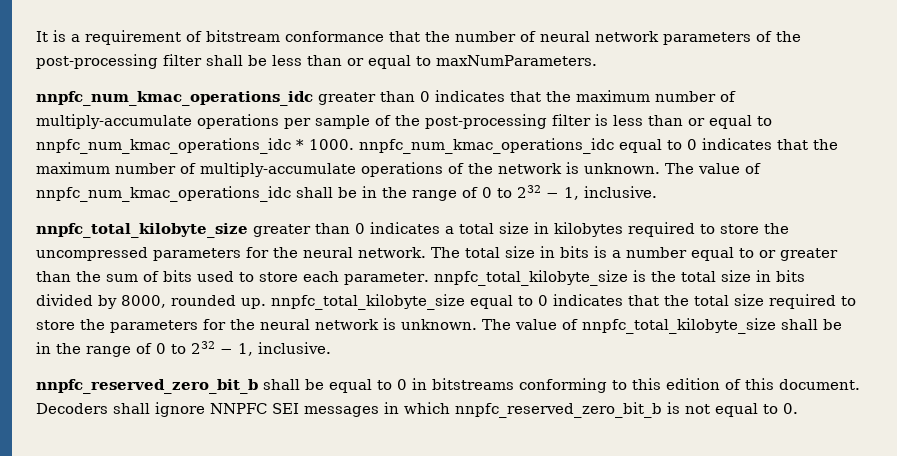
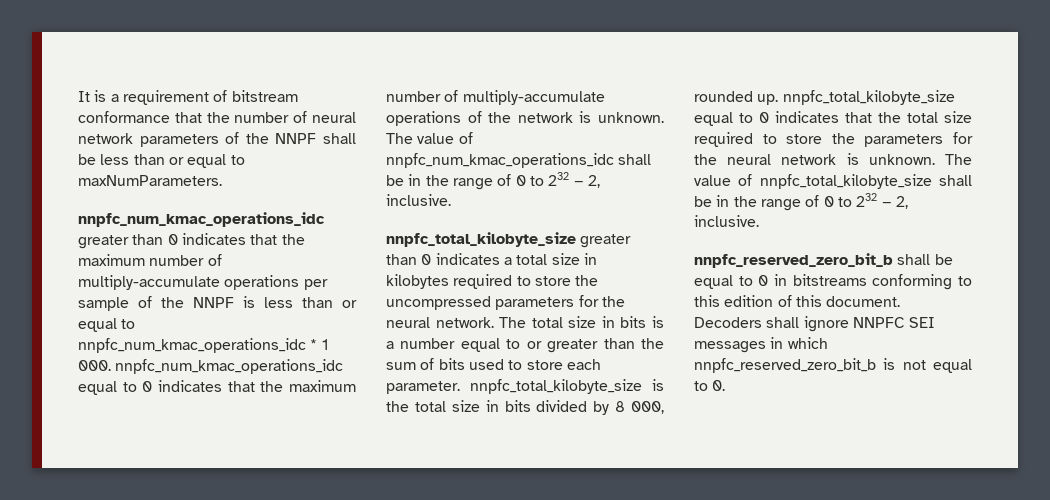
[36,54,202,69] post-processing filter -> [275,133,317,144] NNPF
[425,114,591,129] post-processing filter -> [193,297,234,308] NNPF
[309,139,354,150] 1000. -> [321,339,328,350] [78,360,111,371] 1 000.
[564,187,579,200] 1, -> [587,175,600,188] 2,
[121,295,166,308] 8000, -> [615,401,664,414] 8 000,
[238,343,253,356] 1, -> [895,196,908,209] 2,

